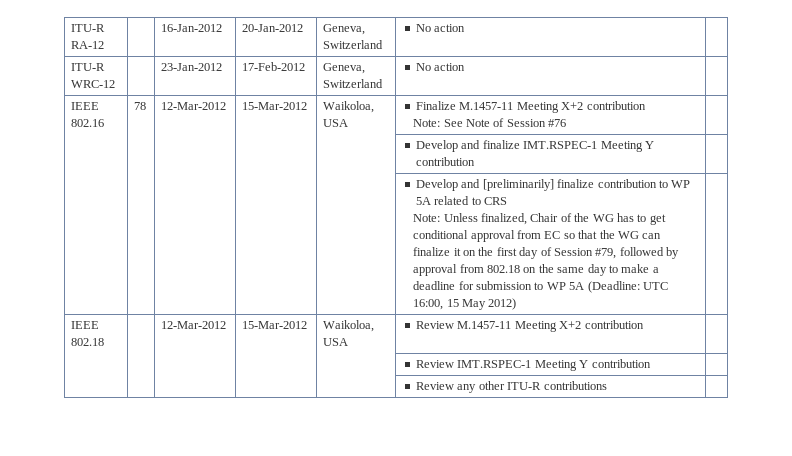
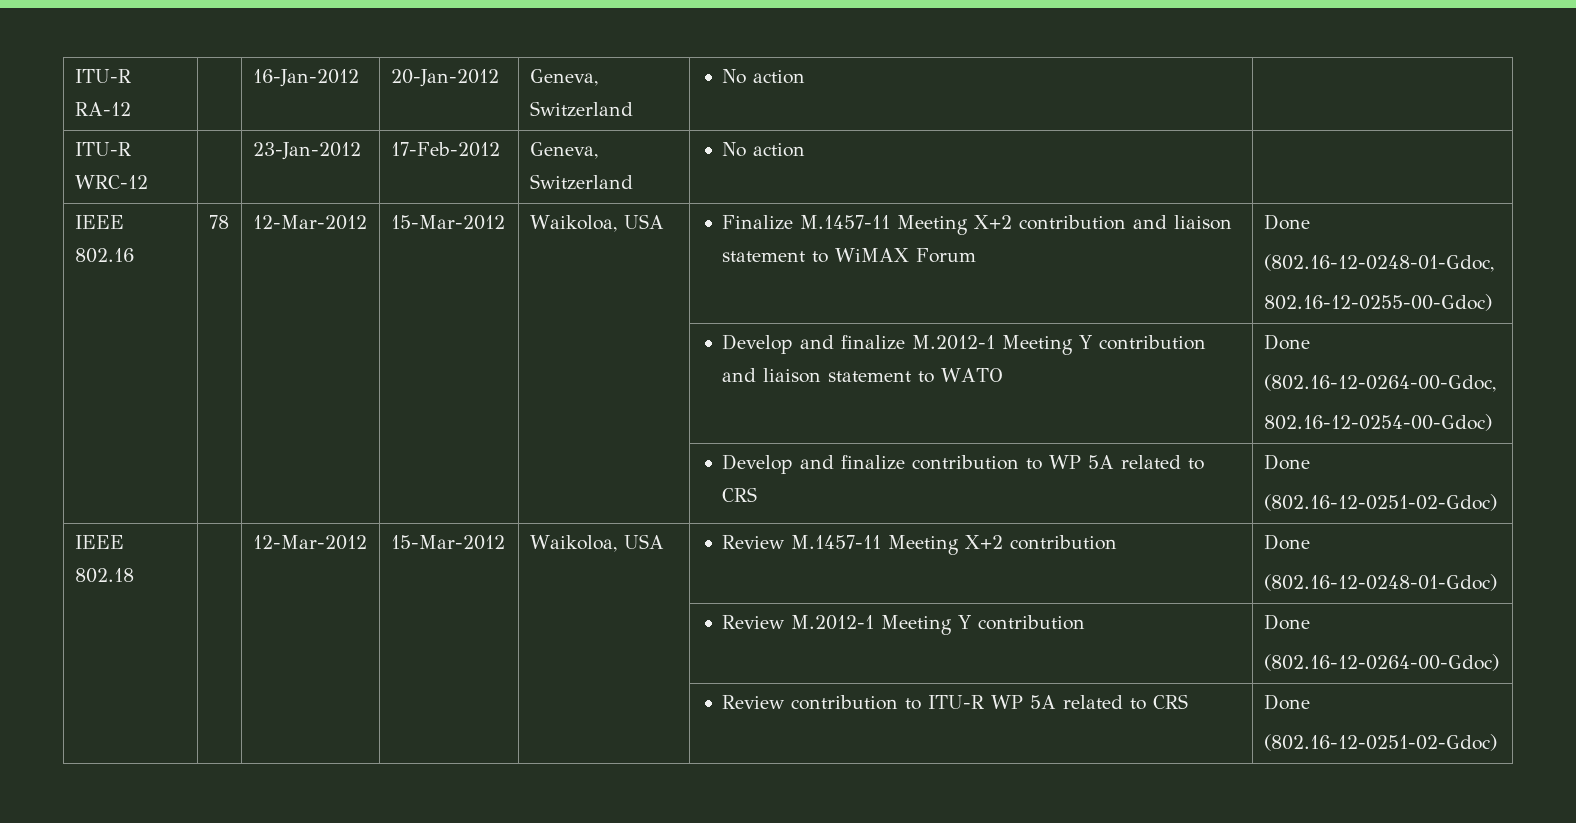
[413,118,567,127] [416,140,654,152] [416,157,476,166] [416,179,554,191] // Note: See Note of Session #76 | // | | | | | Develop and finalize IMT.RSPEC-1 Meeting Y contribution | // | | | | | Develop and [preliminarily] -> [1133,215,1233,230] [722,248,977,263] [1263,214,1310,230] [1263,254,1494,272] [1263,294,1492,311] [722,334,1207,355] [722,368,1004,383] [1263,334,1310,350] [1263,374,1496,392] [1263,414,1492,431] [722,454,835,474] and liaison statement to WiMAX Forum | Done // (802.16-12-0248-01-Gdoc, // 802.16-12-0255-00-Gdoc) // | | | | | Develop and finalize M.2012-1 Meeting Y contribution and liaison statement to WATO | Done // (802.16-12-0264-00-Gdoc, // 802.16-12-0254-00-Gdoc) // | | | | | Develop and
[413,213,666,225] [413,230,662,242] [413,247,680,259] [413,264,659,276] [413,281,668,293] [413,298,517,310] // Note: Unless finalized, Chair of the WG has to get conditional approval from EC so that the WG can finalize it on the first day of Session #79, followed by approval from 802.18 on the same day to make a deadline for submission to WP 5A (Deadline: UTC 16:00, 15 May 2012) | -> [1263,454,1310,470] [1263,494,1497,511] | Done // (802.16-12-0251-02-Gdoc)
[416,359,651,371] [416,381,607,393] // | | | | | Review IMT.RSPEC-1 Meeting Y contribution | // | | | | | Review any other ITU-R contributions | -> [1263,534,1310,550] [1263,574,1497,591] [722,615,1086,635] [1263,614,1310,630] [1263,654,1499,671] [722,694,1189,710] [1263,694,1310,710] [1263,734,1497,751] Done // (802.16-12-0248-01-Gdoc) // | | | | | Review M.2012-1 Meeting Y contribution | Done // (802.16-12-0264-00-Gdoc) // | | | | | Review contribution to ITU-R WP 5A related to CRS | Done // (802.16-12-0251-02-Gdoc)

